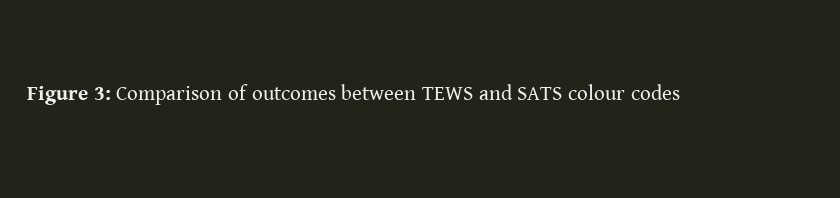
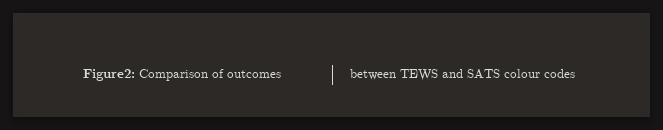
[27,86,111,105] Figure 3: -> [83,69,135,81] Figure2:

